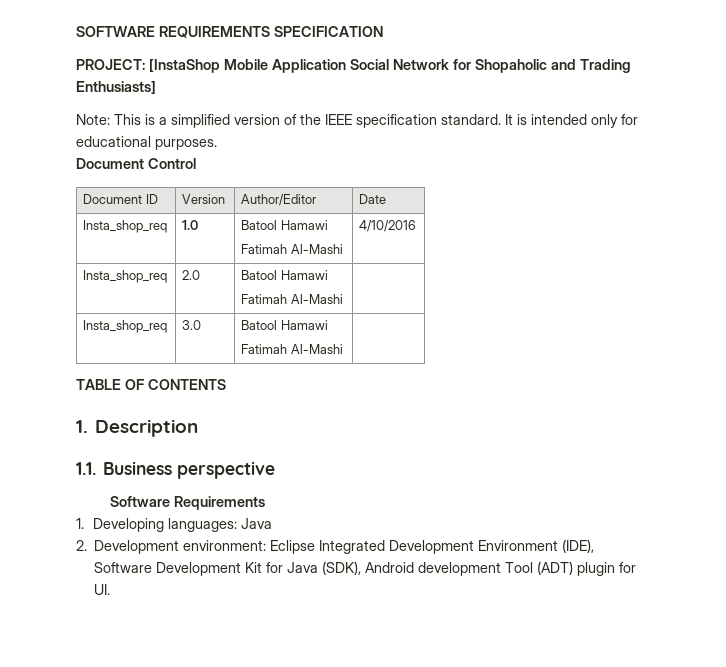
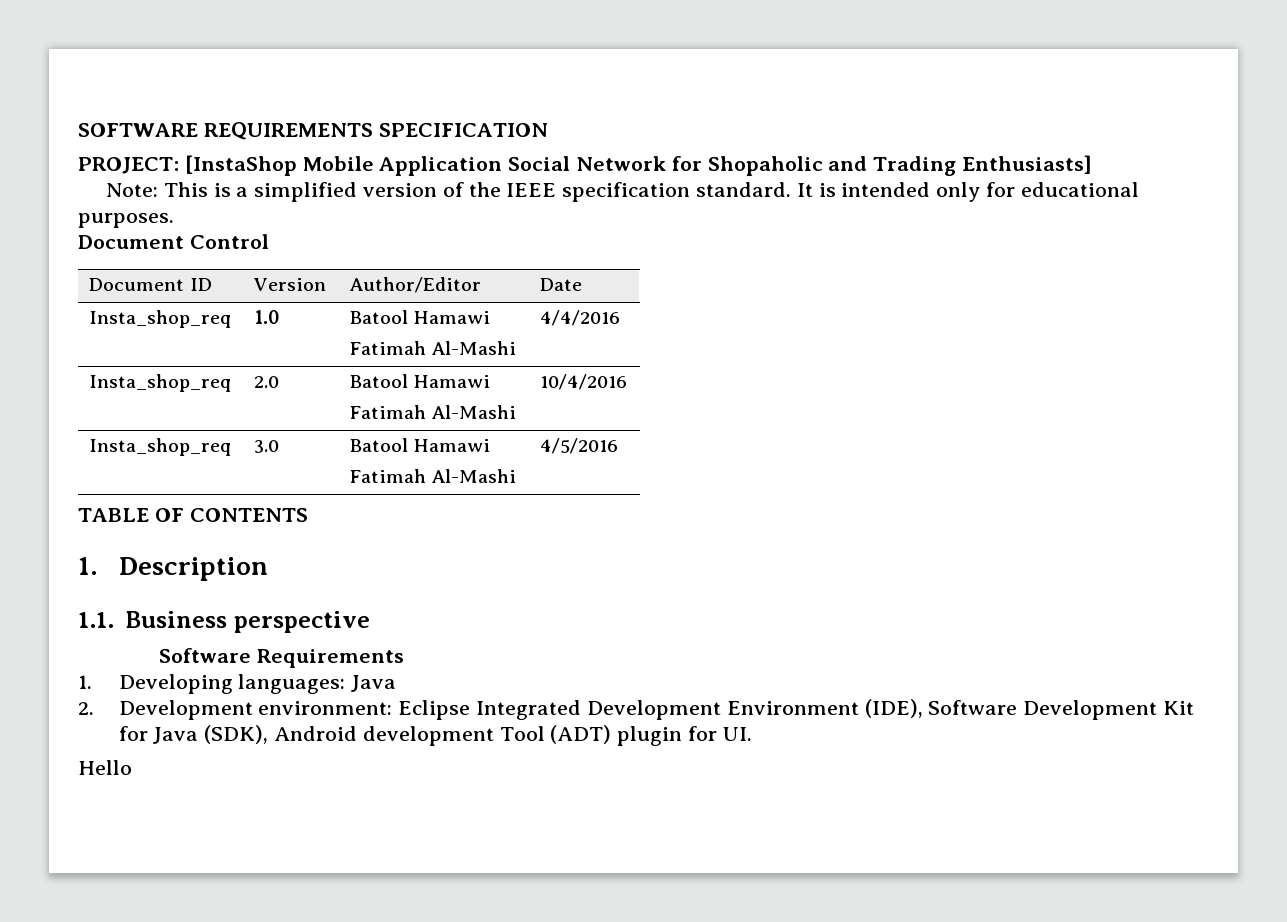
[359,220,417,232] 4/10/2016 -> [540,310,621,326] 4/4/2016
(343, 299) none -> [540,374,628,390] 10/4/2016
(343, 349) none -> [540,438,619,454] 4/5/2016
(111, 589) none -> [78,760,132,775] // Hello

